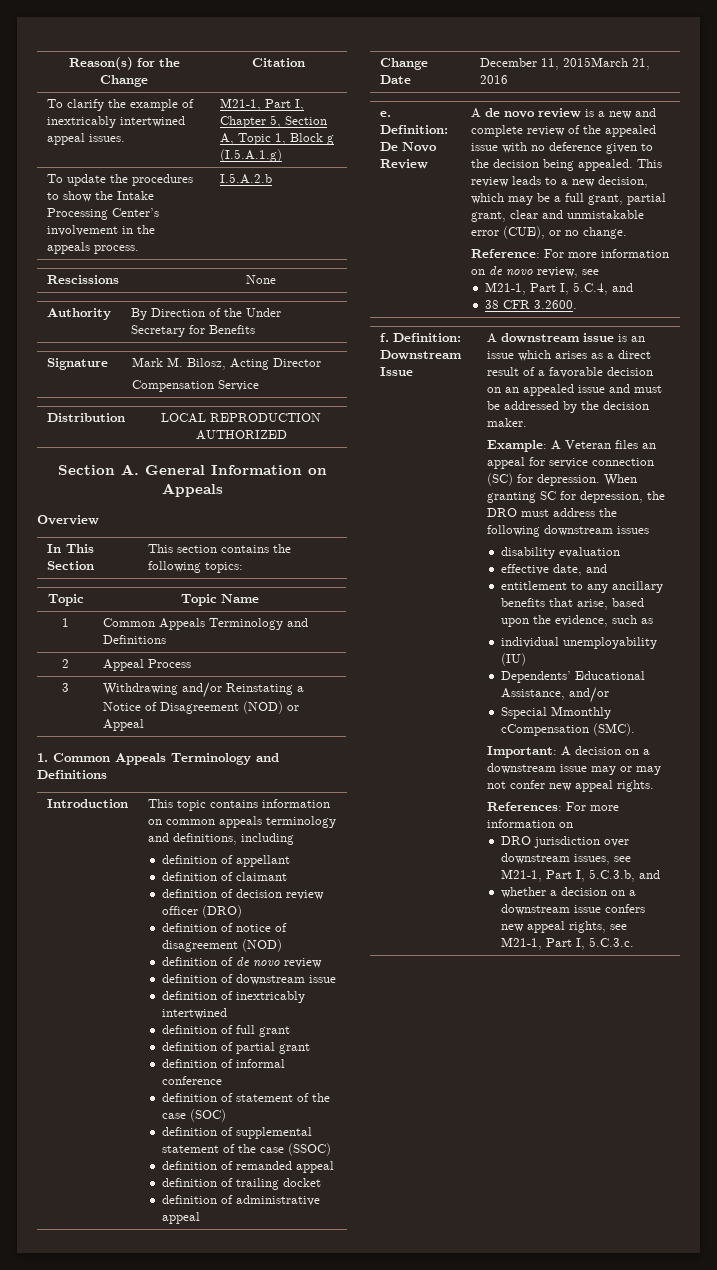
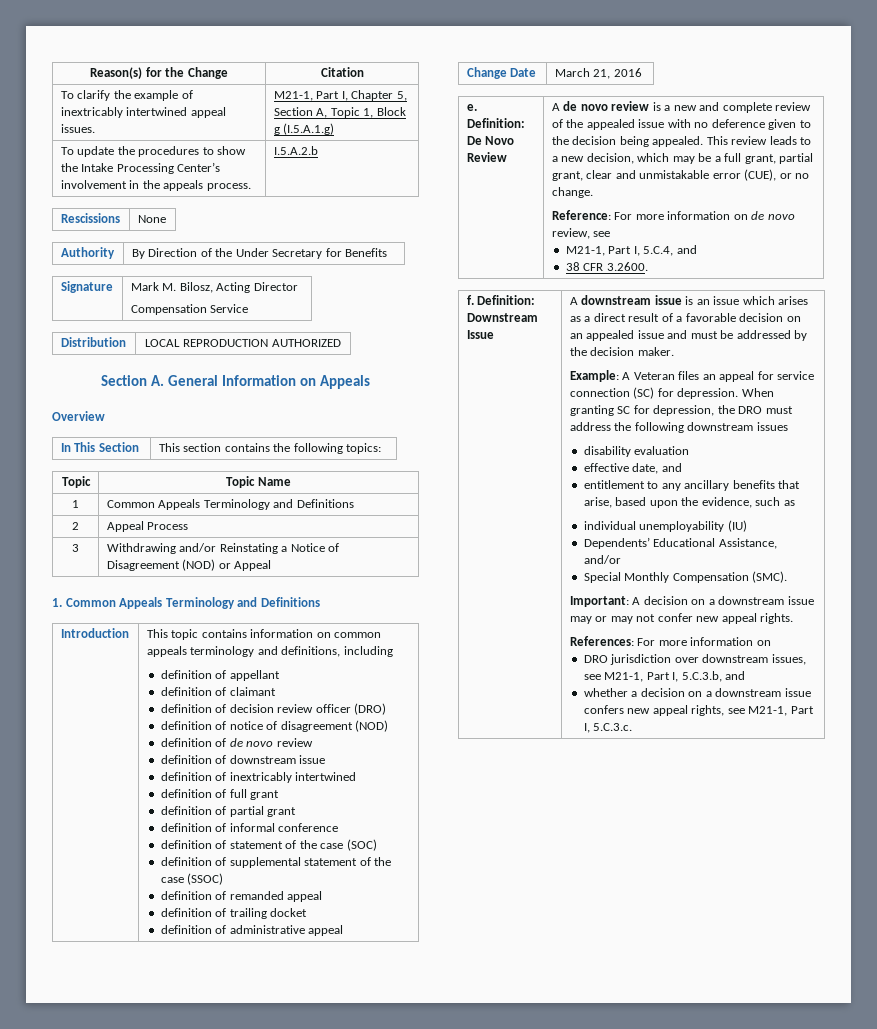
[479,57,628,70] December 11, 2015March -> [554,68,590,77] March
[501,706,612,719] [501,724,590,736] Sspecial Mmonthly cCompensation -> [583,572,749,583] Special Monthly Compensation

